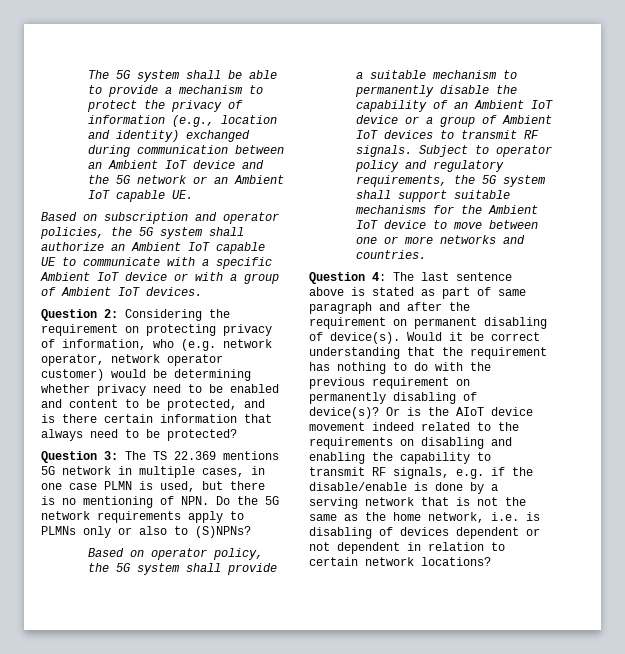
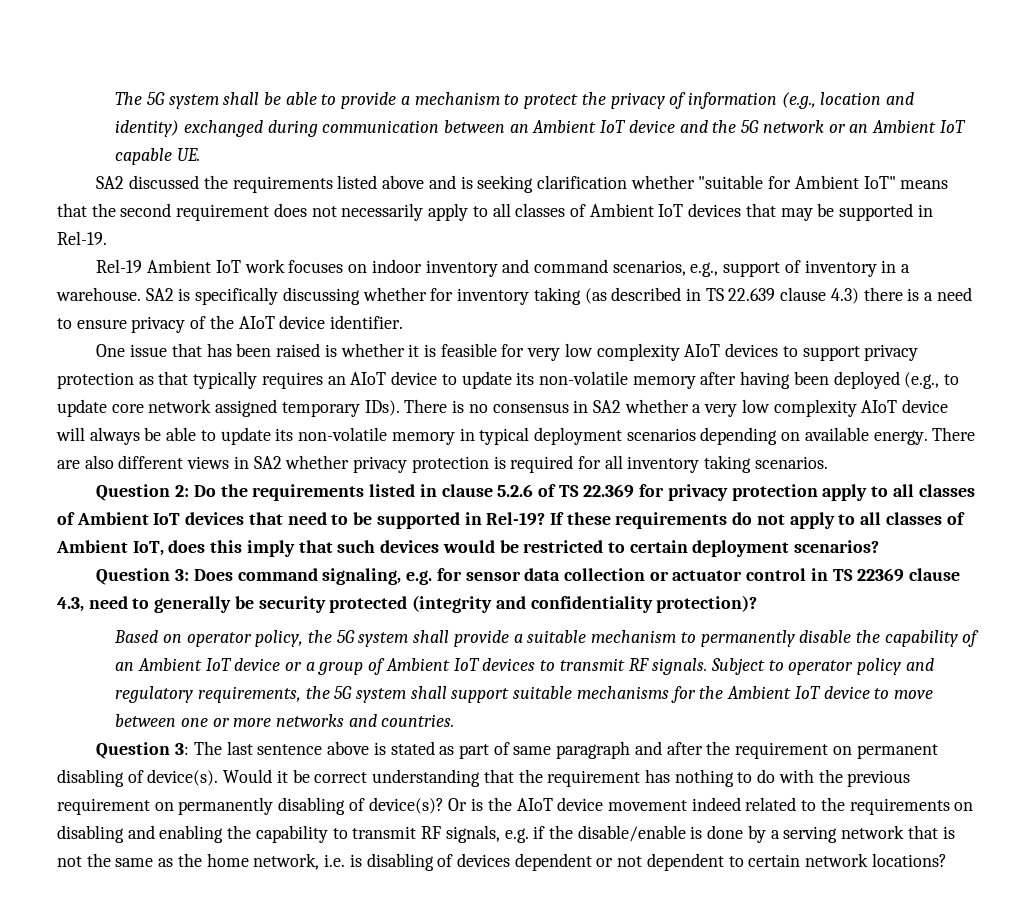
[41,212,279,224] [40,227,244,239] [41,242,265,254] [41,257,272,269] [40,272,279,284] [41,287,202,296] [41,309,230,321] [41,324,272,336] [41,339,272,351] [41,354,223,366] [41,369,251,381] [41,384,279,396] [41,399,265,411] [41,414,272,423] [41,429,237,441] [41,451,279,463] [41,466,265,478] [41,481,265,492] [41,496,279,508] [41,511,244,523] [41,526,251,538] Based on subscription and operator policies, the 5G system shall authorize an Ambient IoT capable UE to communicate with a specific Ambient IoT device or with a group of Ambient IoT devices. // Question 2: Considering the requirement on protecting privacy of information, who (e.g. network operator, network operator customer) would be determining whether privacy need to be enabled and content to be protected, and is there certain information that always need to be protected? // Question 3: The TS 22.369 mentions 5G network in multiple cases, in one case PLMN is used, but there is no mentioning of NPN. Do the 5G network requirements apply to PLMNs only or also to (S)NPNs? -> [96,175,949,193] [57,203,933,221] [57,231,107,245] [96,259,911,277] [56,287,972,305] [57,315,404,333] [96,343,919,361] [57,371,960,389] [57,399,949,417] [56,427,976,445] [57,455,828,473] [96,484,975,501] [57,512,965,529] [56,540,880,557] [96,568,961,585] [57,595,758,613] SA2 discussed the requirements listed above and is seeking clarification whether "suitable for Ambient IoT" means that the second requirement does not necessarily apply to all classes of Ambient IoT devices that may be supported in Rel-19. // Rel-19 Ambient IoT work focuses on indoor inventory and command scenarios, e.g., support of inventory in a warehouse. SA2 is specifically discussing whether for inventory taking (as described in TS 22.639 clause 4.3) there is a need to ensure privacy of the AIoT device identifier. // One issue that has been raised is whether it is feasible for very low complexity AIoT devices to support privacy protection as that typically requires an AIoT device to update its non-volatile memory after having been deployed (e.g., to update core network assigned temporary IDs). There is no consensus in SA2 whether a very low complexity AIoT device will always be able to update its non-volatile memory in typical deployment scenarios depending on available energy. There are also different views in SA2 whether privacy protection is required for all inventory taking scenarios. // Question 2: Do the requirements listed in clause 5.2.6 of TS 22.369 for privacy protection apply to all classes of Ambient IoT devices that need to be supported in Rel-19? If these requirements do not apply to all classes of Ambient IoT, does this imply that such devices would be restricted to certain deployment scenarios? // Question 3: Does command signaling, e.g. for sensor data collection or actuator control in TS 22369 clause 4.3, need to generally be security protected (integrity and confidentiality protection)?
[372,272,386,281] 4: -> [175,743,190,755] 3:
[407,542,484,551] in relation -> (724, 862) none

